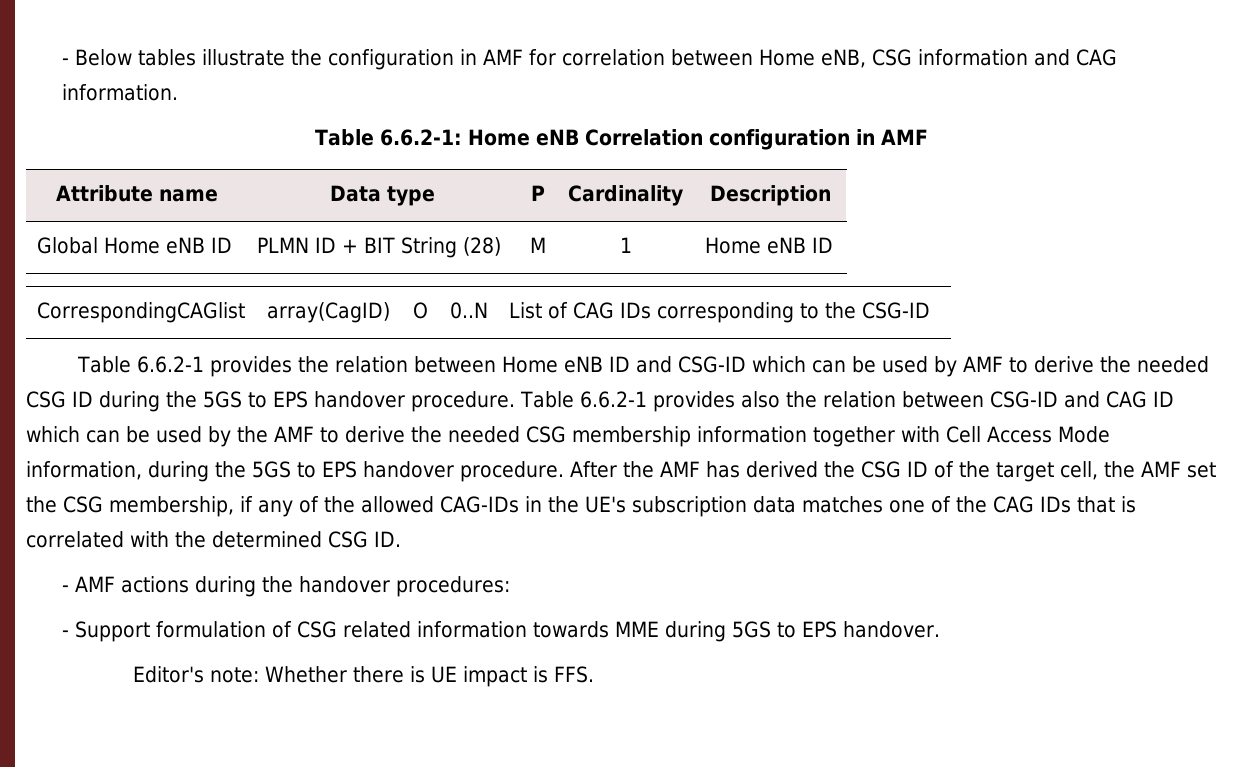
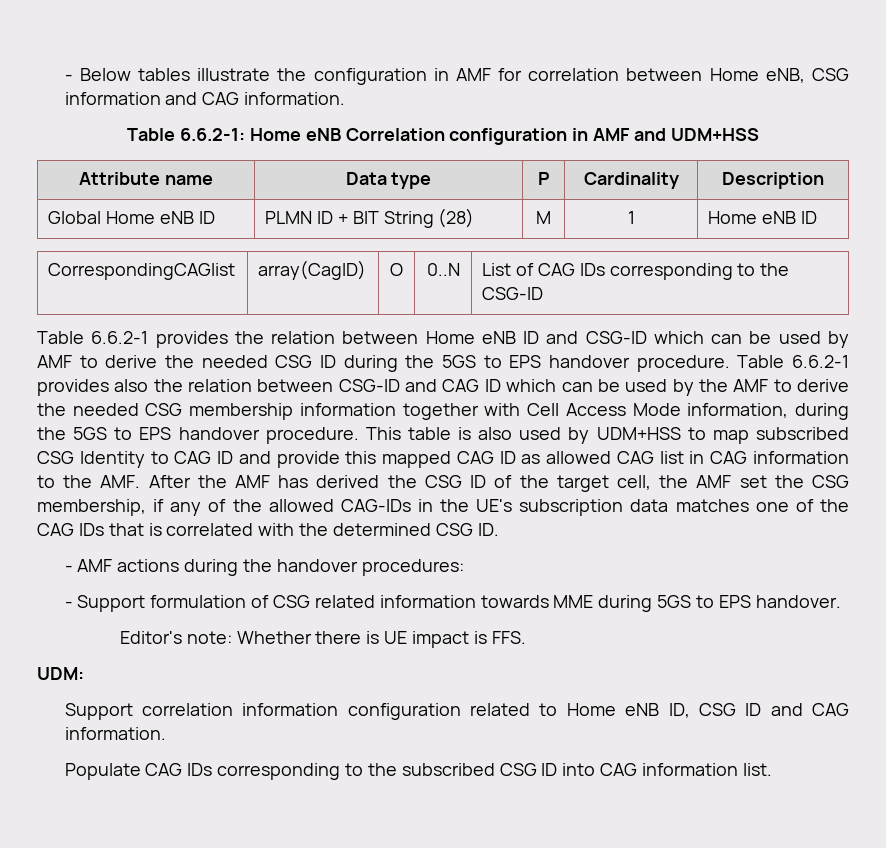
(928, 137) none -> [634,128,759,141] and UDM+HSS
(564, 471) none -> [365,427,849,444] [37,451,849,468] [37,475,141,488] This table is also used by UDM+HSS to map subscribed CSG Identity to CAG ID and provide this mapped CAG ID as allowed CAG list in CAG information to the AMF.
(595, 674) none -> [37,667,84,680] [64,703,849,720] [64,727,166,740] [64,763,772,780] // UDM: // Support correlation information configuration related to Home eNB ID, CSG ID and CAG information. // Populate CAG IDs corresponding to the subscribed CSG ID into CAG information list.

